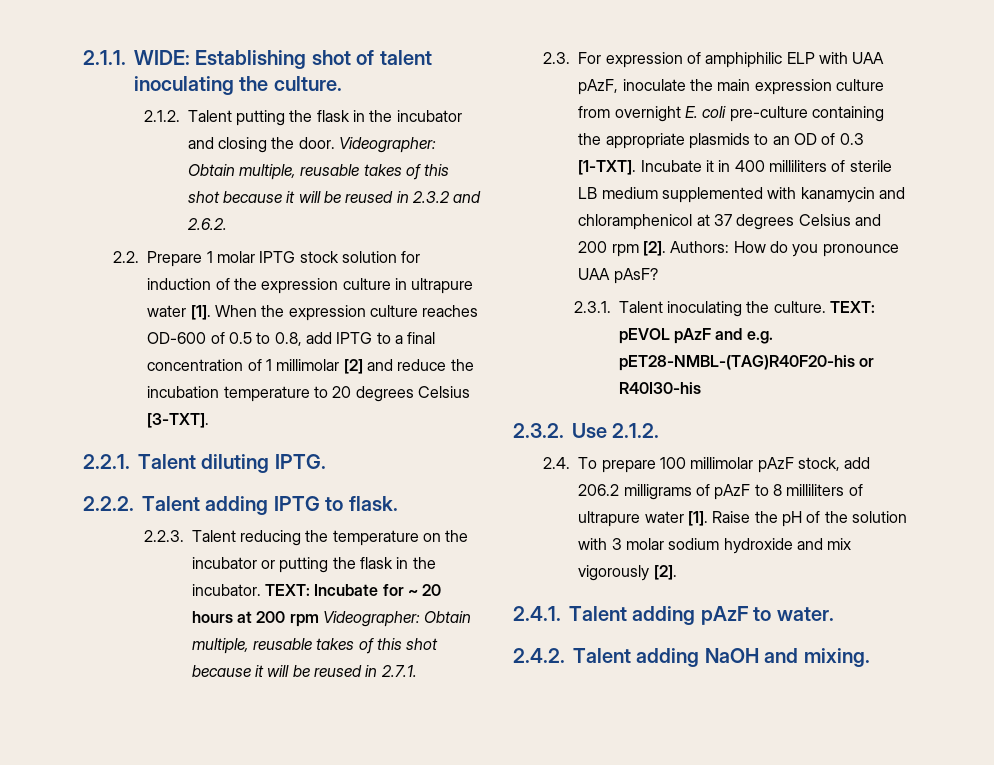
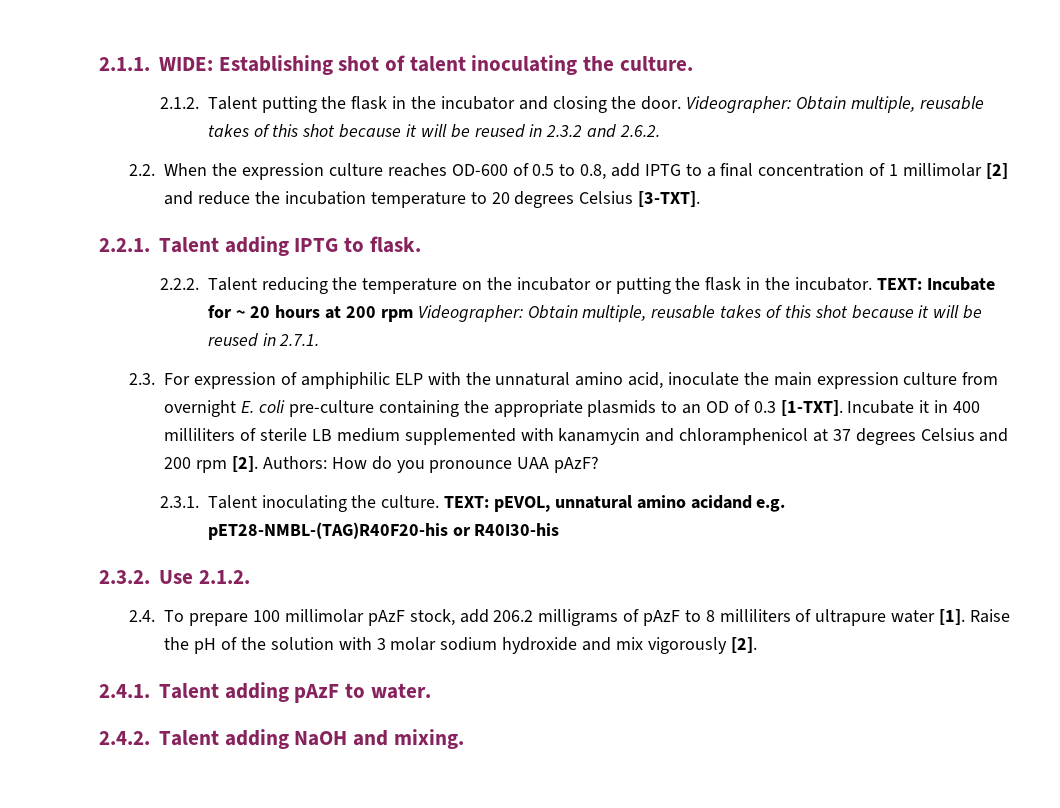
[147,251,421,267] [147,278,474,294] [147,305,211,320] Prepare 1 molar IPTG stock solution for induction of the expression culture in ultrapure water [1]. -> (156, 170) none
[201,454,326,473] [83,496,200,511] diluting IPTG. // 2.2.2. Talent -> (219, 245) none
[143,530,184,542] 2.2.3. -> [159,278,199,290] 2.2.2.
[852,52,885,64] [578,79,619,95] UAA pAzF, -> [465,372,664,389] the unnatural amino acid,
[613,268,658,284] pAsF? -> [554,456,600,473] pAzF?
[618,328,743,344] pEVOL pAzF and -> [493,495,752,512] pEVOL, unnatural amino acidand

